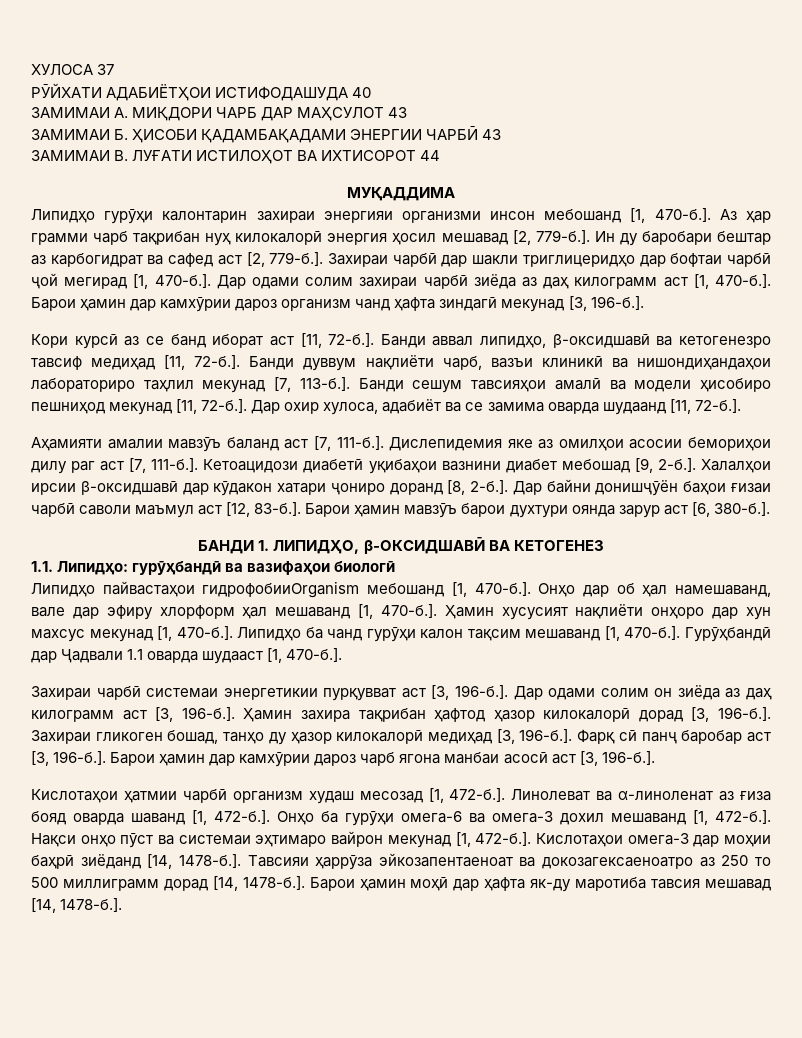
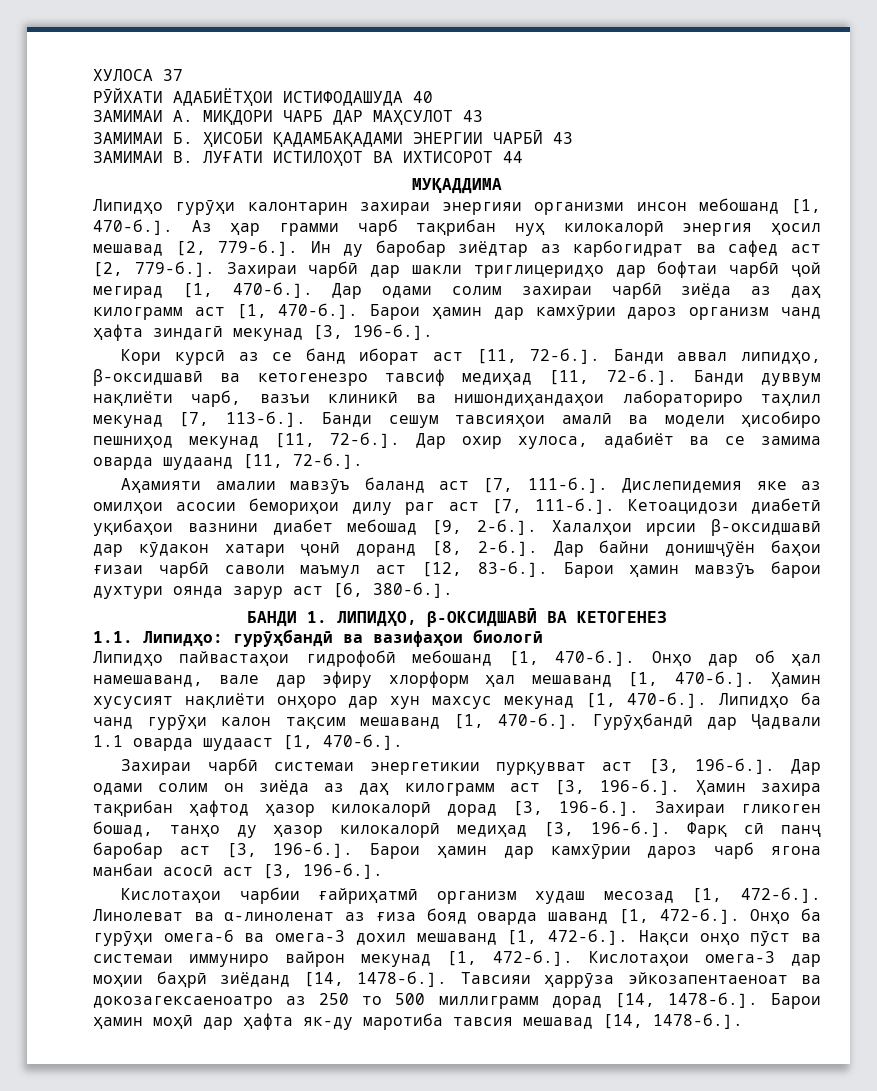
[641,231,772,245] баробари бештар -> [375,240,529,257] баробар зиёдтар
[330,483,385,495] ҷониро -> [300,541,341,556] ҷонӣ
[202,581,360,598] гидрофобииOrganism -> [305,650,396,667] гидрофобӣ
[123,789,227,803] ҳатмии чарбӣ -> [239,887,419,904] чарбии ғайриҳатмӣ
[255,835,327,847] эҳтимаро -> [189,954,269,967] иммуниро

